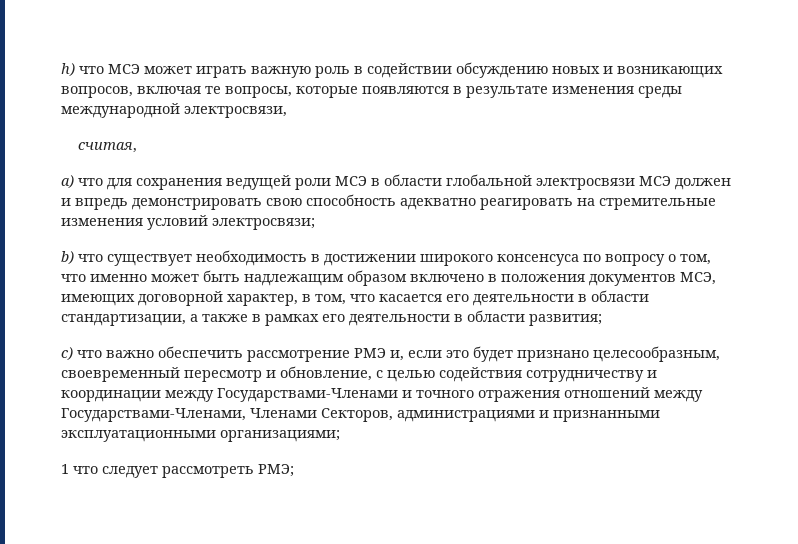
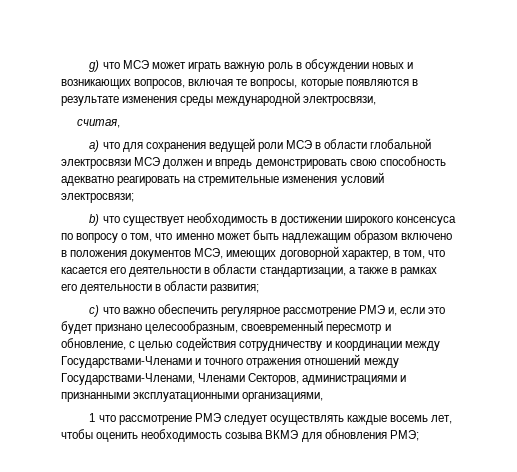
[61,63,75,76] h) -> [89,60,100,72] g)
[367,62,548,78] содействии обсуждению -> [305,59,370,72] обсуждении
(243, 352) none -> [220,307,280,317] регулярное
[220,430,340,442] организациями; -> [242,392,324,402] организациями,
[102,466,254,478] следует рассмотреть -> [118,413,453,425] [61,429,387,442] рассмотрение РМЭ следует осуществлять каждые восемь лет, чтобы оценить необходимость созыва ВКМЭ для обновления

